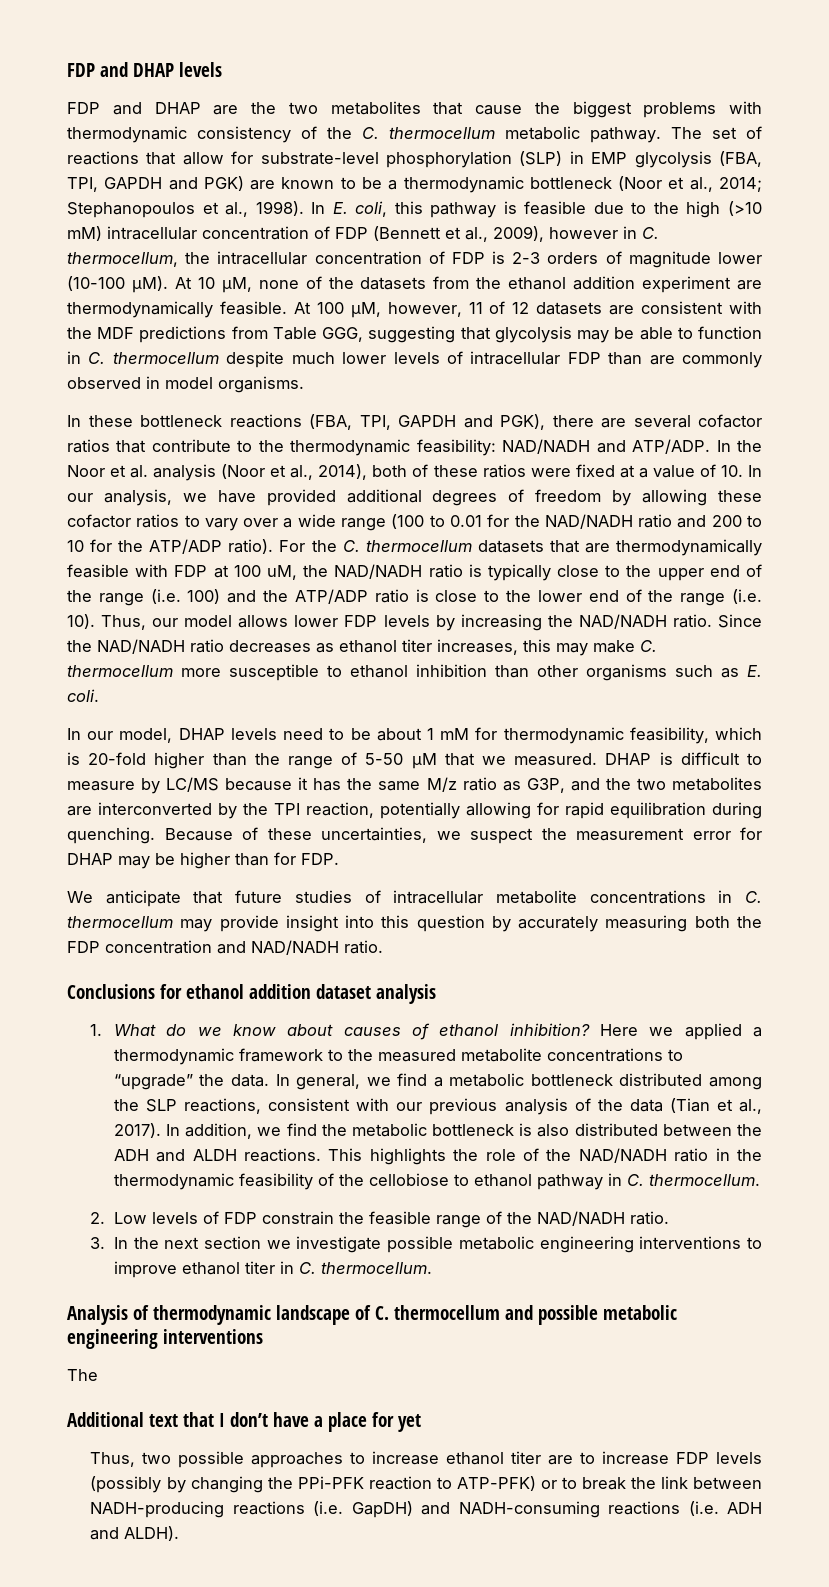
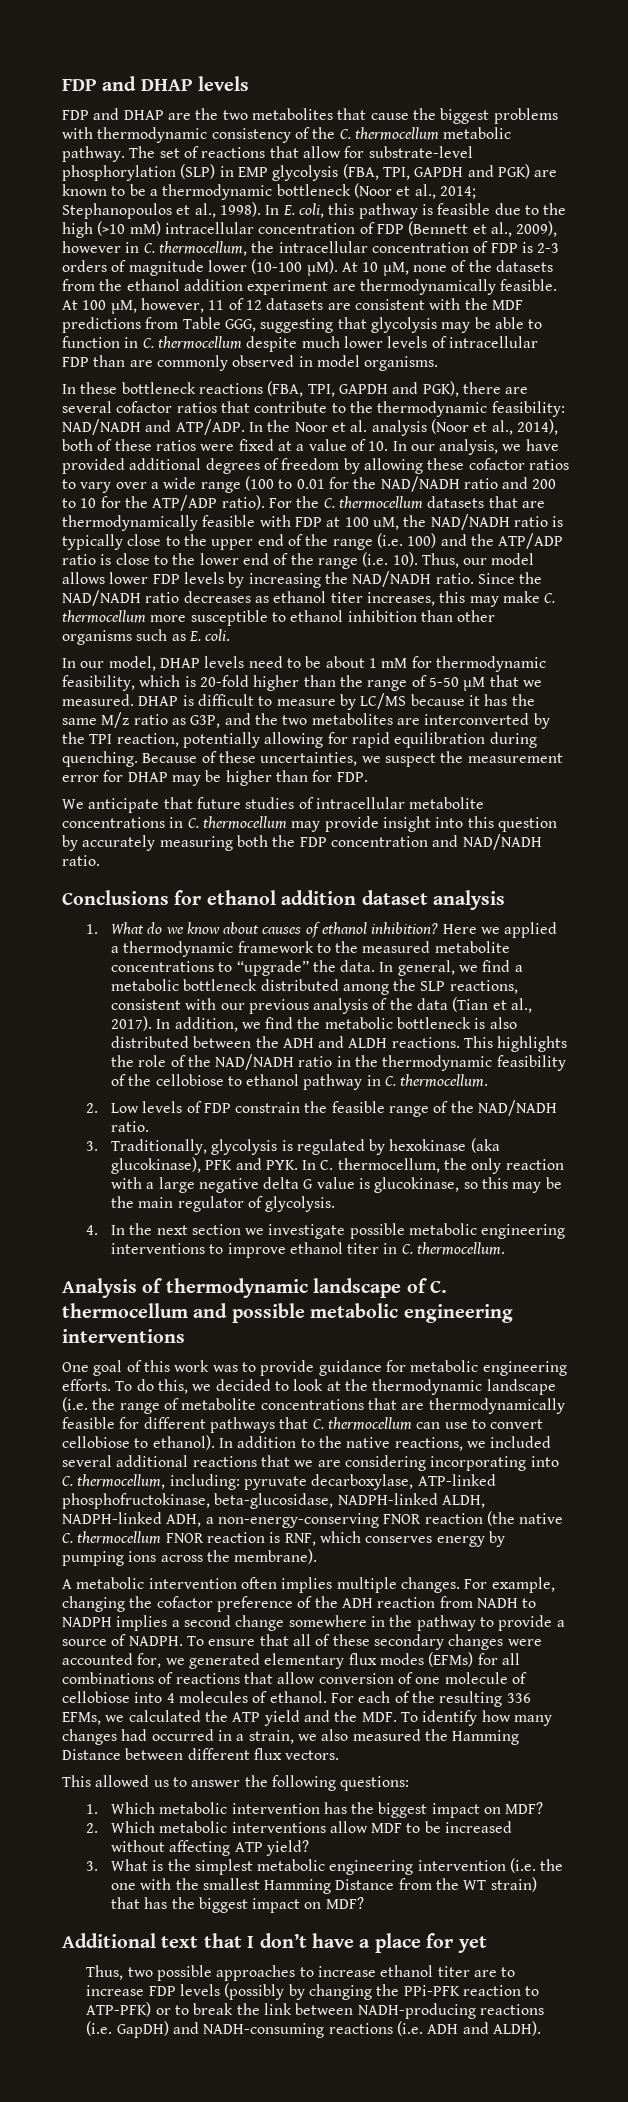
(106, 1243) none -> [110,1138,500,1155] [110,1157,564,1174] [110,1177,562,1193] [110,1196,336,1212] [86,1225,99,1235] Traditionally, glycolysis is regulated by hexokinase (aka glucokinase), PFK and PYK. In C. thermocellum, the only reaction with a large negative delta G value is glucokinase, so this may be the main regulator of glycolysis. // 4.
[67,1369,98,1381] The -> [62,1360,567,1376] [62,1379,556,1395] [62,1397,565,1414] [62,1417,544,1433] [62,1435,552,1451] [62,1455,559,1471] [62,1474,496,1490] [62,1493,485,1509] [62,1511,564,1528] [62,1531,505,1547] [62,1549,318,1566] [62,1577,555,1593] [62,1596,537,1612] [62,1615,565,1631] [62,1634,542,1650] [62,1652,520,1669] [62,1672,527,1684] [62,1691,531,1707] [62,1710,552,1726] [62,1729,520,1745] [62,1748,340,1760] [62,1775,410,1791] [86,1802,544,1818] [86,1821,513,1833] [110,1840,309,1856] [86,1858,564,1875] [110,1877,537,1894] [110,1897,364,1913] One goal of this work was to provide guidance for metabolic engineering efforts. To do this, we decided to look at the thermodynamic landscape (i.e. the range of metabolite concentrations that are thermodynamically feasible for different pathways that C. thermocellum can use to convert cellobiose to ethanol). In addition to the native reactions, we included several additional reactions that we are considering incorporating into C. thermocellum, including: pyruvate decarboxylase, ATP-linked phosphofructokinase, beta-glucosidase, NADPH-linked ALDH, NADPH-linked ADH, a non-energy-conserving FNOR reaction (the native C. thermocellum FNOR reaction is RNF, which conserves energy by pumping ions across the membrane). // A metabolic intervention often implies multiple changes. For example, changing the cofactor preference of the ADH reaction from NADH to NADPH implies a second change somewhere in the pathway to provide a source of NADPH. To ensure that all of these secondary changes were accounted for, we generated elementary flux modes (EFMs) for all combinations of reactions that allow conversion of one molecule of cellobiose into 4 molecules of ethanol. For each of the resulting 336 EFMs, we calculated the ATP yield and the MDF. To identify how many changes had occurred in a strain, we also measured the Hamming Distance between different flux vectors. // This allowed us to answer the following questions: // 1. Which metabolic intervention has the biggest impact on MDF? // 2. Which metabolic interventions allow MDF to be increased without affecting ATP yield? // 3. What is the simplest metabolic engineering intervention (i.e. the one with the smallest Hamming Distance from the WT strain) that has the biggest impact on MDF?

